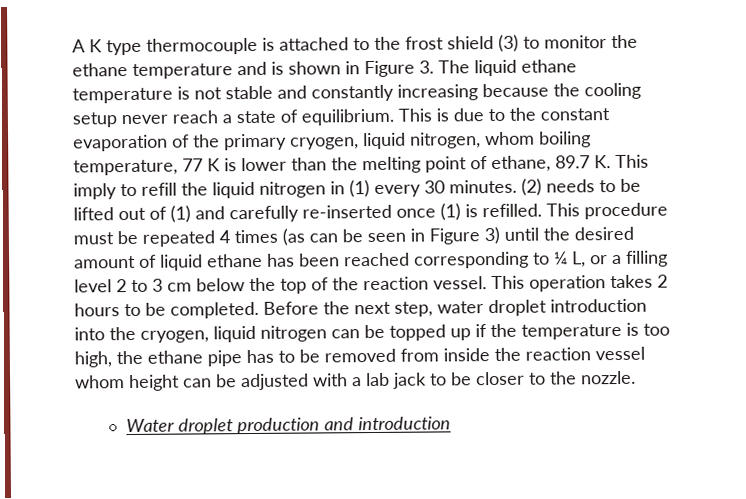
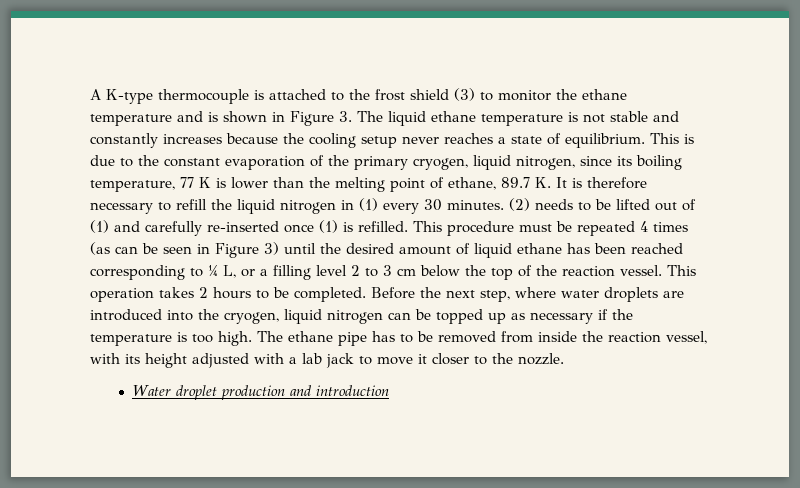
[89,39,142,56] K type -> [106,89,153,104] K-type
[397,84,478,101] increasing -> [163,134,222,144] increases
[172,110,218,124] reach -> [444,133,493,144] reaches
[485,131,535,146] whom -> [580,156,632,166] since its
[615,154,649,169] [73,183,117,200] This imply -> [556,177,647,189] [90,202,153,214] It is therefore necessary
[437,298,647,317] water droplet introduction -> [515,287,684,302] [90,309,162,321] where water droplets are introduced
(471, 334) none -> [511,312,593,324] as necessary
[74,350,143,368] high, the -> [218,331,283,346] high. The
[595,346,645,361] [75,374,237,392] vessel whom height can be -> [666,331,707,344] [90,353,187,368] vessel, with its height
[451,372,472,386] be -> [377,354,427,365] move it

